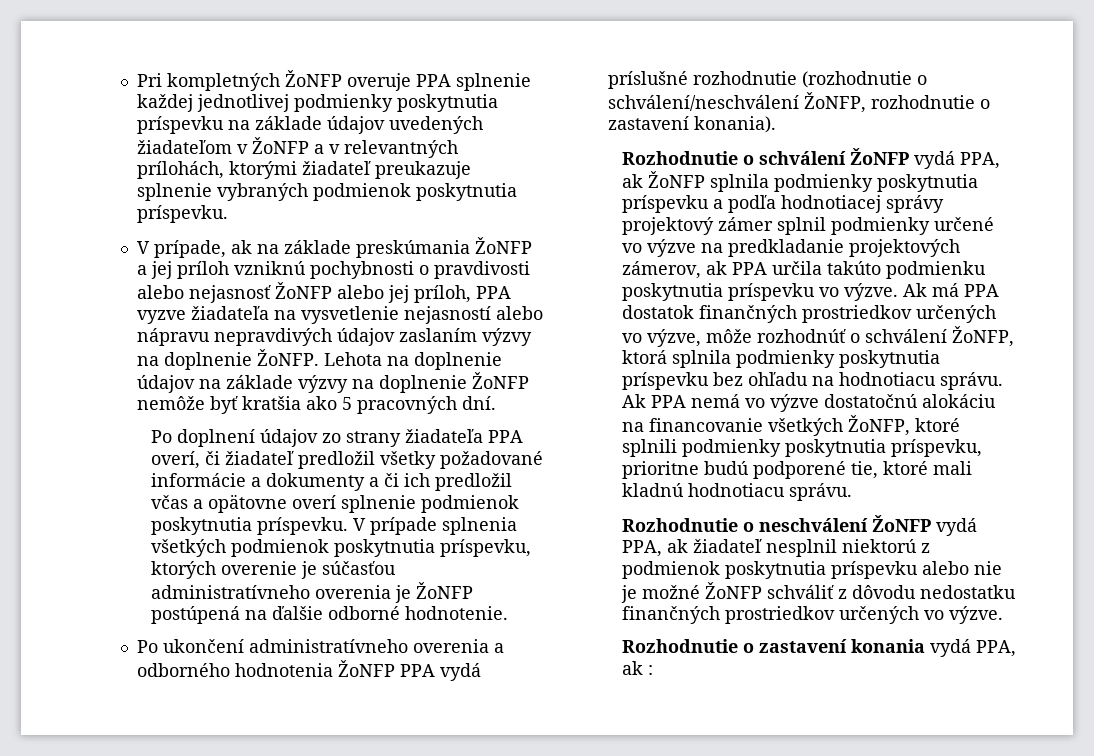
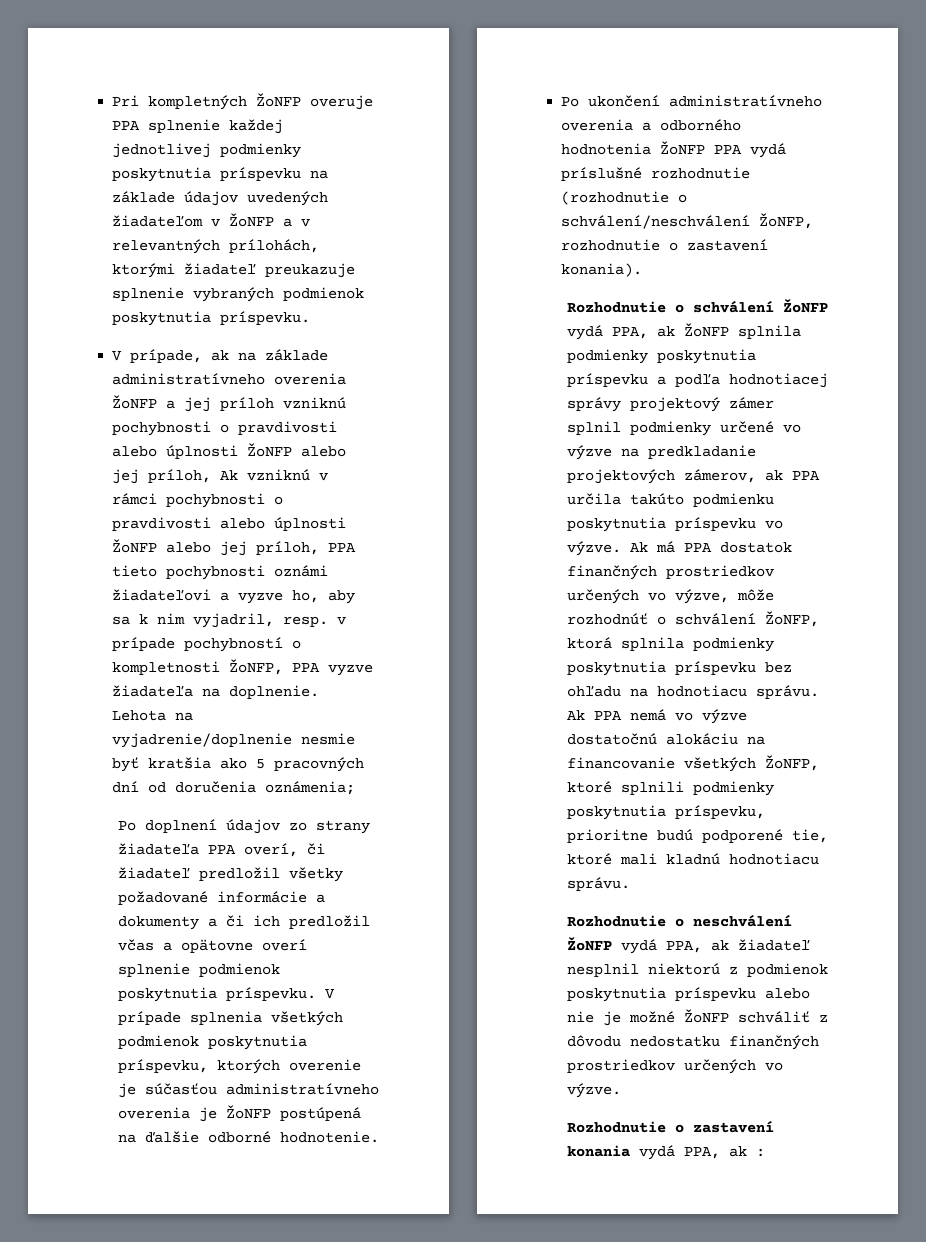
[355,240,470,258] preskúmania -> [112,373,347,385] administratívneho overenia
[188,285,271,303] nejasnosť -> [166,443,347,459] [112,469,329,484] [112,493,284,508] [112,517,347,531] úplnosti ŽoNFP alebo jej príloh, Ak vzniknú v rámci pochybnosti o pravdivosti alebo úplnosti
[136,306,543,324] [136,328,532,346] [136,349,502,370] [136,372,529,393] [136,396,205,410] vyzve žiadateľa na vysvetlenie nejasností alebo nápravu nepravdivých údajov zaslaním výzvy na doplnenie ŽoNFP. Lehota na doplnenie údajov na základe výzvy na doplnenie ŽoNFP nemôže -> [112,565,329,580] [112,589,356,604] [112,613,347,628] [112,637,302,652] [112,659,374,676] [112,685,320,699] [112,710,194,721] [112,733,356,748] tieto pochybnosti oznámi žiadateľovi a vyzve ho, aby sa k nim vyjadril, resp. v prípade pochybností o kompletnosti ŽoNFP, PPA vyzve žiadateľa na doplnenie. Lehota na vyjadrenie/doplnenie nesmie
[461,396,496,410] dní. -> [112,781,356,795] dní od doručenia oznámenia;

